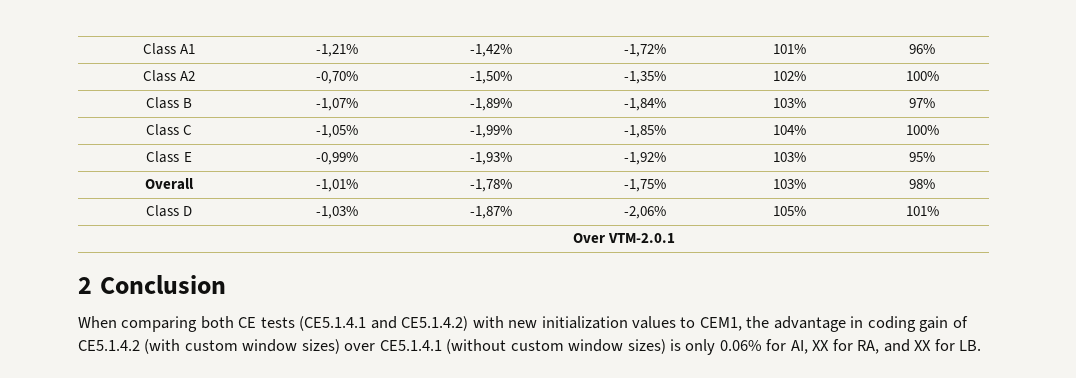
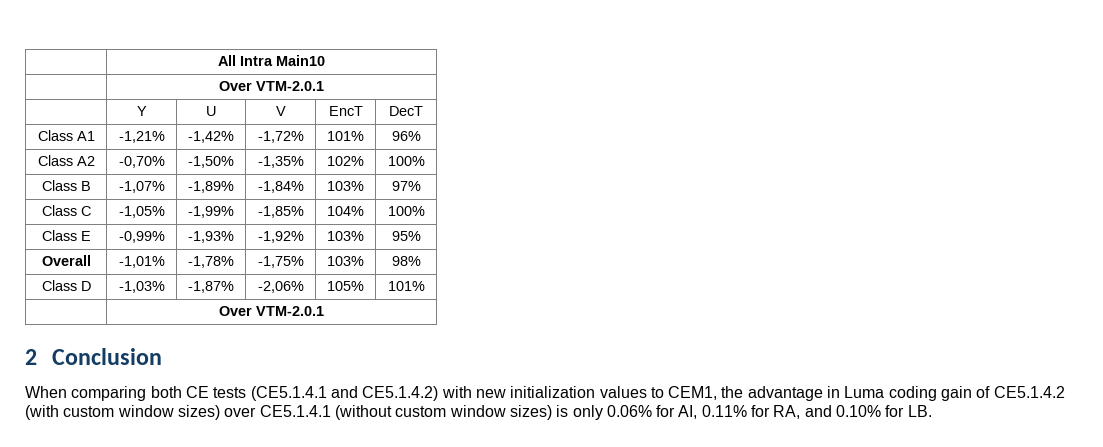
(142, 49) none -> [218,55,325,66] [219,81,324,91] [136,106,147,116] [206,106,216,116] [275,106,286,116] [328,106,363,116] [389,106,423,116] | All Intra Main10 // | Over VTM-2.0.1 // | Y | U | V | EncT | DecT //
(864, 322) none -> [844,386,885,398] Luma
[812,340,830,351] XX -> [701,405,747,417] 0.11%
[914,340,932,351] XX -> [836,405,882,417] 0.10%

